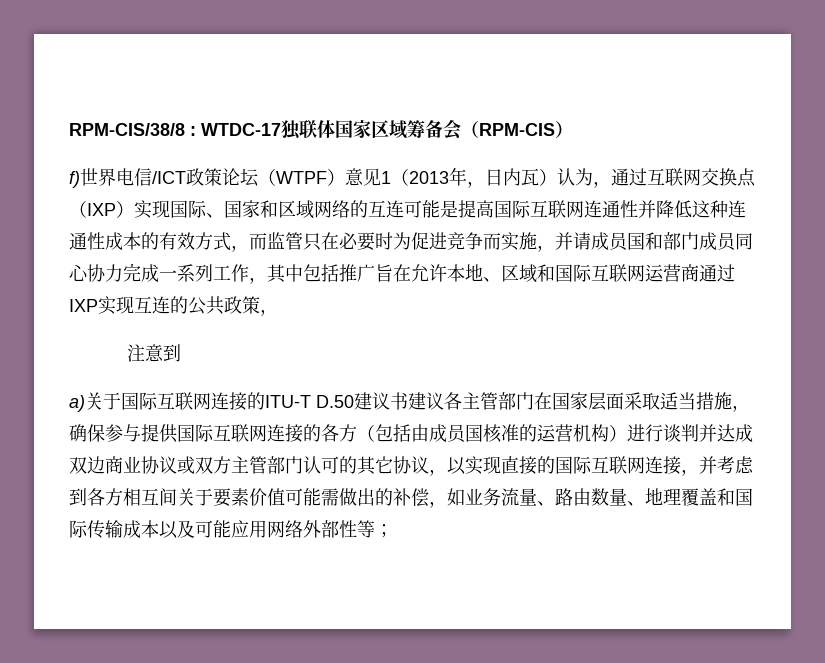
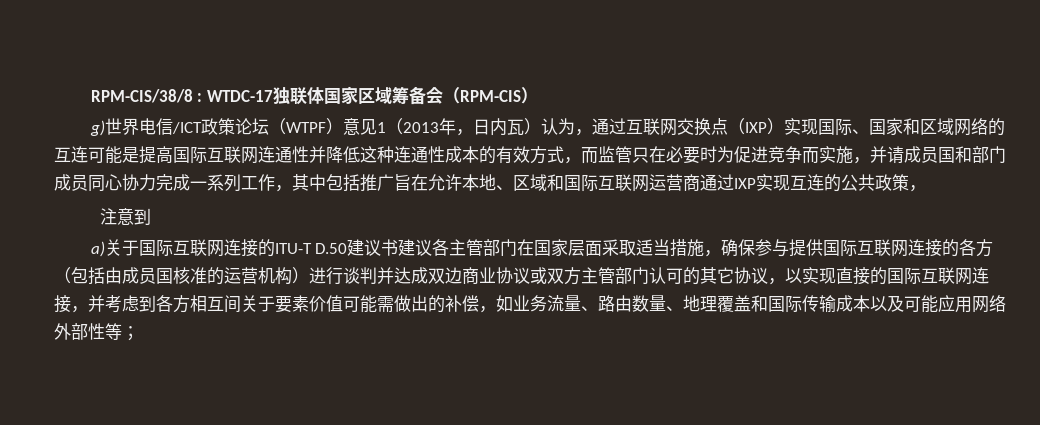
[69,171,80,188] f) -> [89,120,105,136] g)

